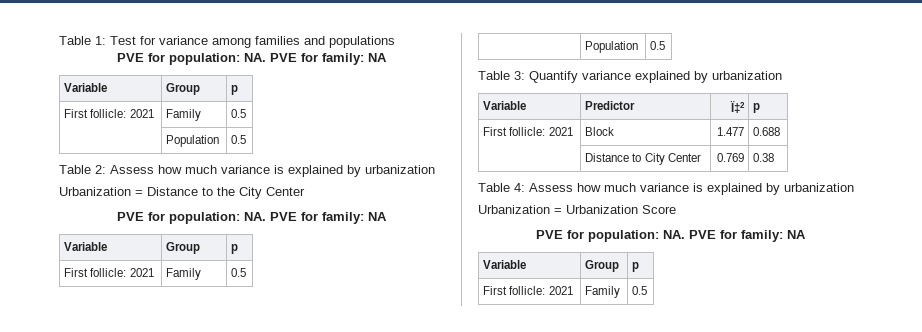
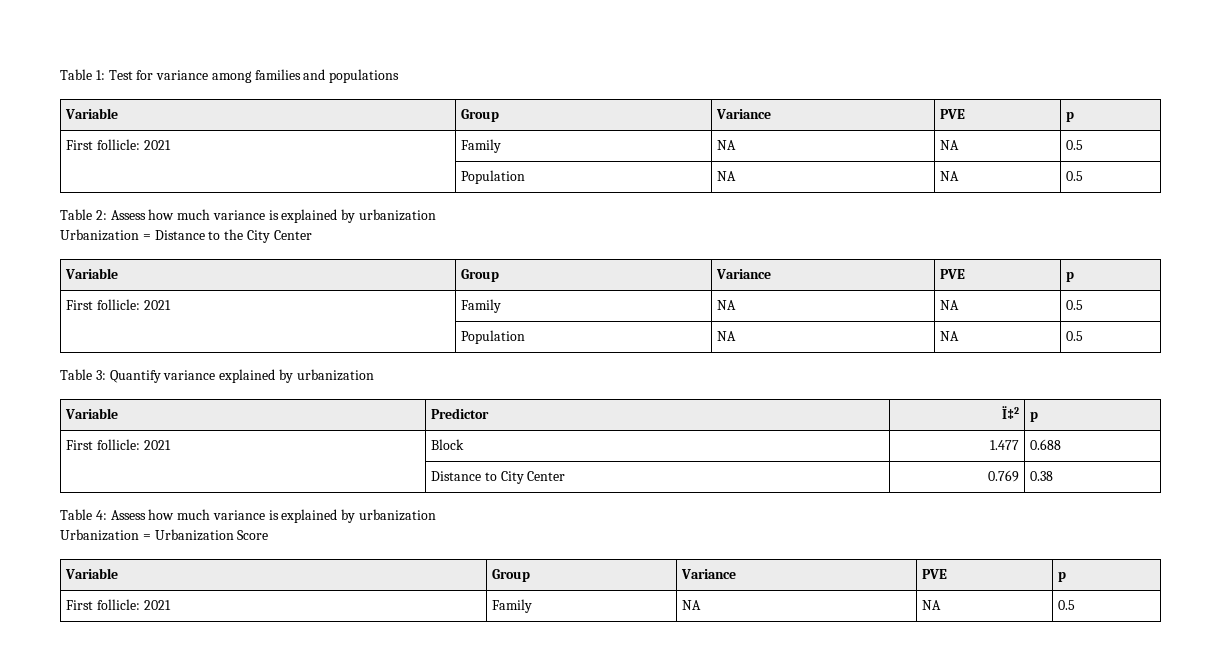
[117,53,387,65] [64,83,108,92] [166,83,201,95] [231,85,239,95] [64,109,154,118] [166,109,202,121] [231,109,247,118] [166,135,220,147] // PVE for population: NA. PVE for family: NA // Variable | Group | p // First follicle: 2021 | Family | 0.5 // | Population -> [64,108,118,119] [460,109,499,122] [715,109,771,119] [939,109,965,119] [1065,112,1074,122] [65,139,171,150] [460,139,501,153] [716,140,736,150] [939,140,959,150] [1065,140,1083,150] [460,170,525,184] [716,171,736,181] [939,171,959,181] // Variable | Group | Variance | PVE | p // First follicle: 2021 | Family | NA | NA | 0.5 // | Population | NA | NA
[117,212,387,224] [64,242,108,251] [166,242,201,254] [231,244,239,254] [64,268,154,277] [166,268,202,280] [231,268,247,277] [585,41,639,53] // PVE for population: NA. PVE for family: NA // Variable | Group | p // First follicle: 2021 | Family | 0.5 // | Population -> [64,268,118,279] [460,269,499,282] [715,269,771,279] [939,269,965,279] [1065,272,1074,282] [65,299,171,310] [460,299,501,313] [716,300,736,310] [939,300,959,310] [1065,300,1083,310] [460,330,525,344] [716,331,736,341] [939,331,959,341] // Variable | Group | Variance | PVE | p // First follicle: 2021 | Family | NA | NA | 0.5 // | Population | NA | NA
[536,230,806,242] [483,260,527,269] [585,260,620,272] [632,262,640,272] [483,286,573,295] [585,286,621,298] // PVE for population: NA. PVE for family: NA // Variable | Group | p // First follicle: 2021 | Family -> [64,568,118,579] [491,569,530,582] [680,569,736,579] [921,569,947,579] [1057,572,1066,582] [65,599,171,610] [491,599,532,613] [681,600,701,610] [921,600,941,610] // Variable | Group | Variance | PVE | p // First follicle: 2021 | Family | NA | NA

